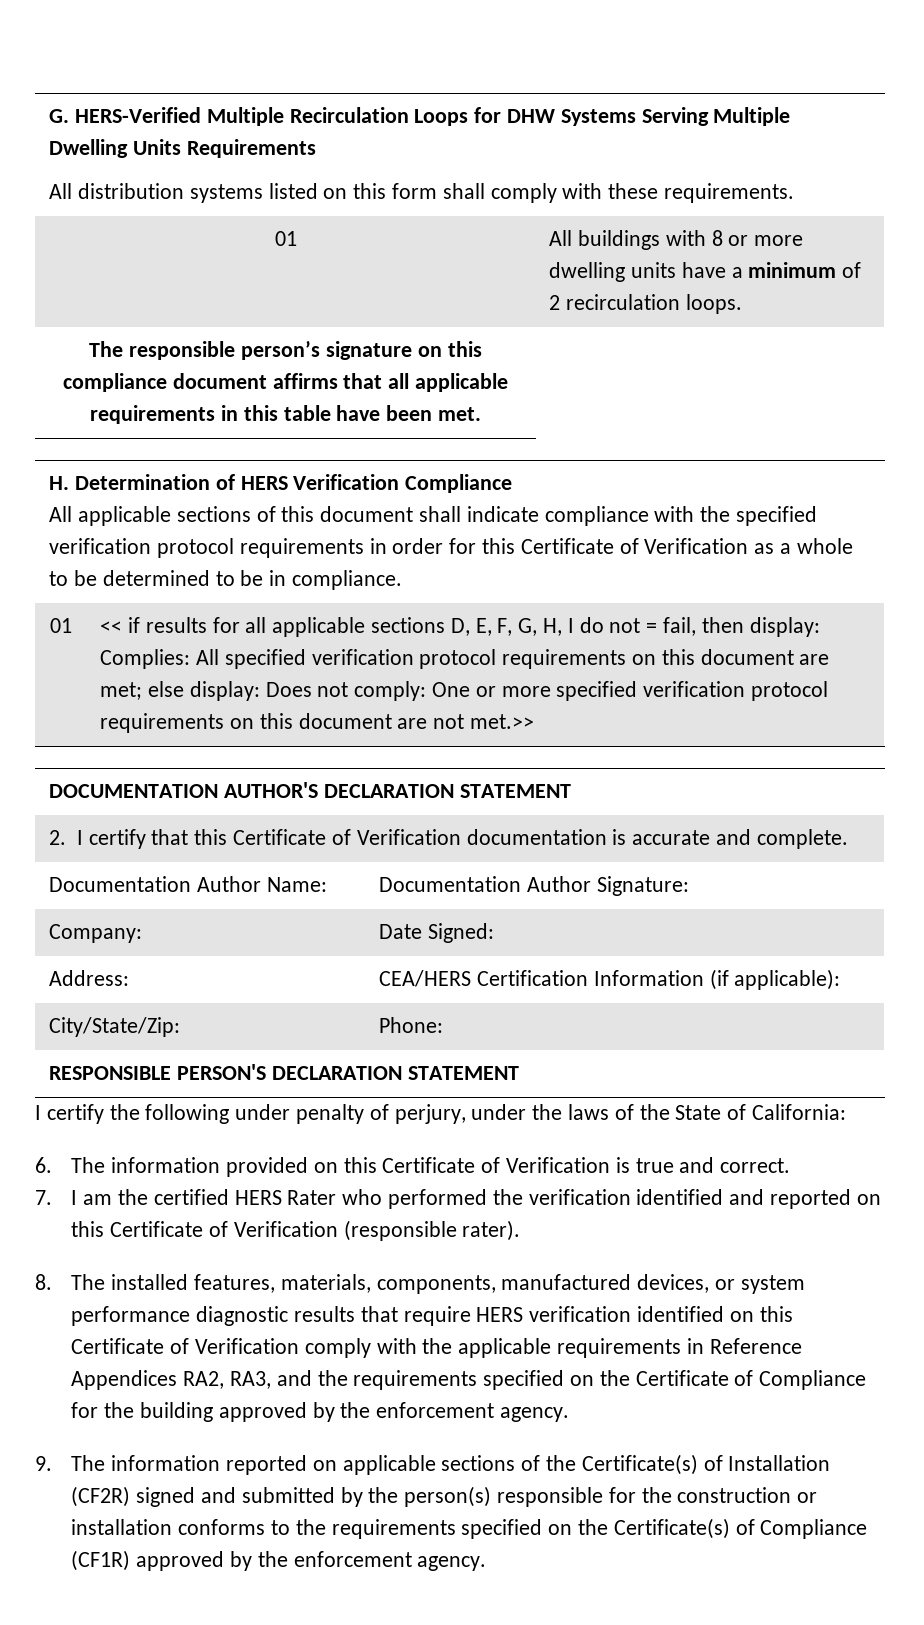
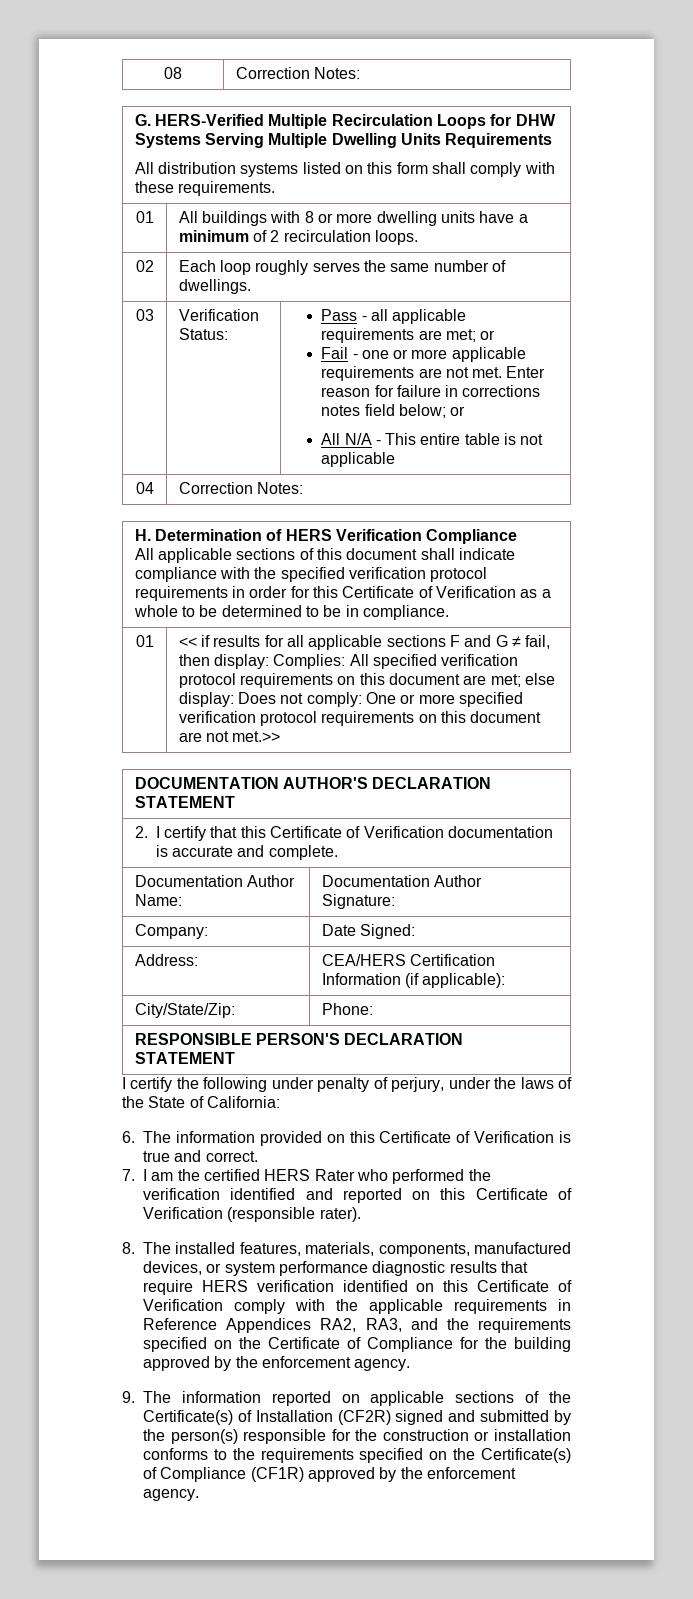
(49, 116) none -> [164,67,182,79] [235,67,361,79] 08 | Correction Notes: //
[89,341,482,360] [62,373,509,392] [90,405,481,424] The responsible person’s signature on this compliance document affirms that all applicable requirements in this table have been met. -> [135,260,154,272] [178,260,506,275] [178,279,251,294] [135,309,154,321] [178,309,259,321] [178,328,228,340] [321,309,467,324] [321,328,496,343] [321,347,526,362] [321,366,546,381] [321,385,541,397] [321,404,466,418] [321,433,544,445] [321,452,396,467] [135,482,154,494] [178,482,304,494] 02 | Each loop roughly serves the same number of dwellings. // 03 | Verification Status: | Pass - all applicable requirements are met; or // Fail - one or more applicable requirements are not met. Enter reason for failure in corrections notes field below; or // All N/A - This entire table is not applicable // 04 | Correction Notes:
[450,617,658,636] D, E, F, G, H, I do not = -> [449,635,521,647] F and G ≠

